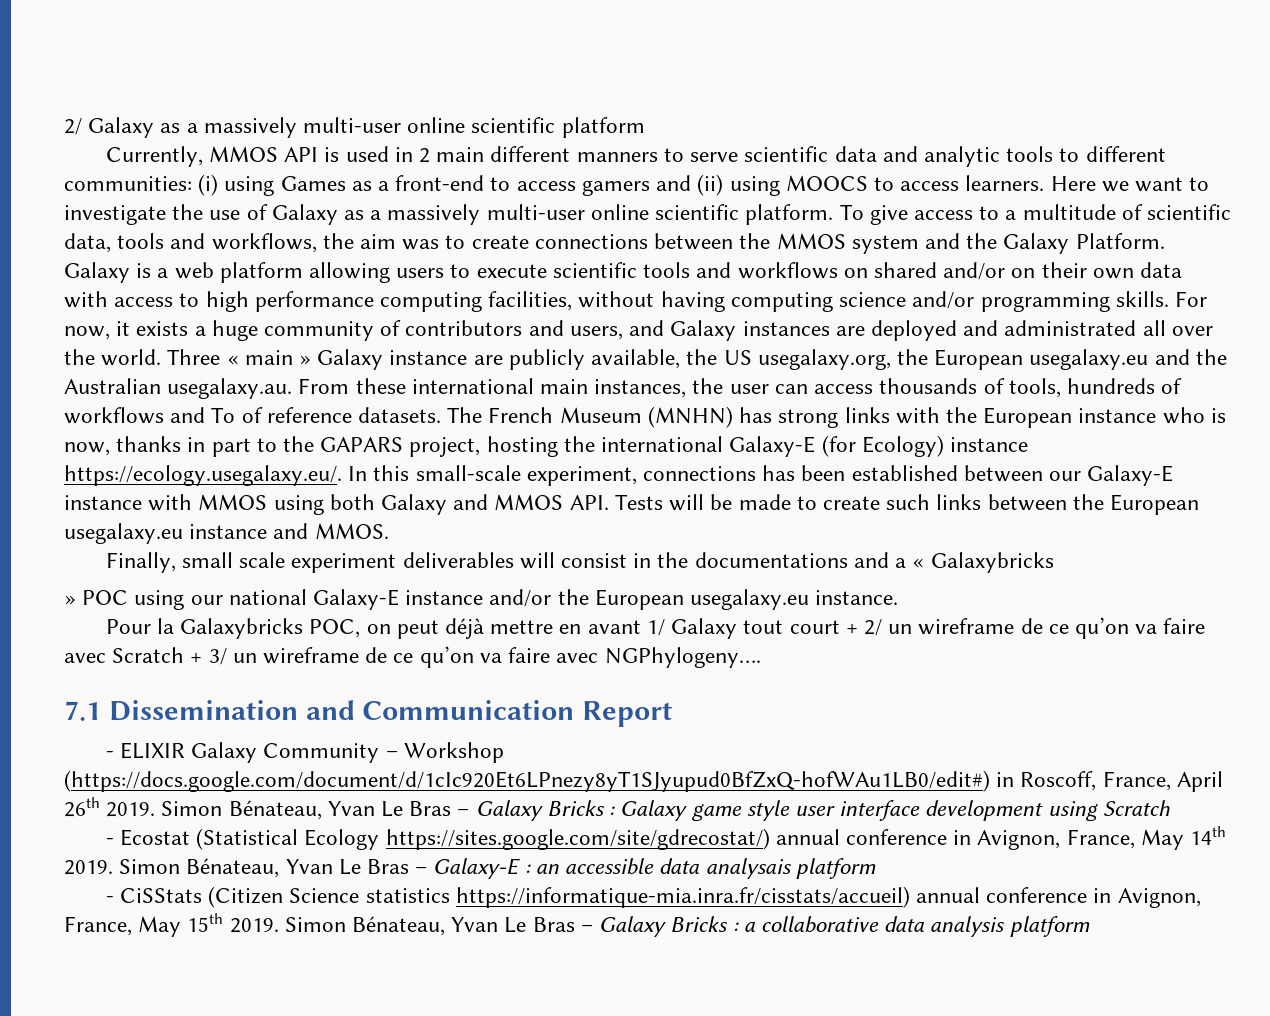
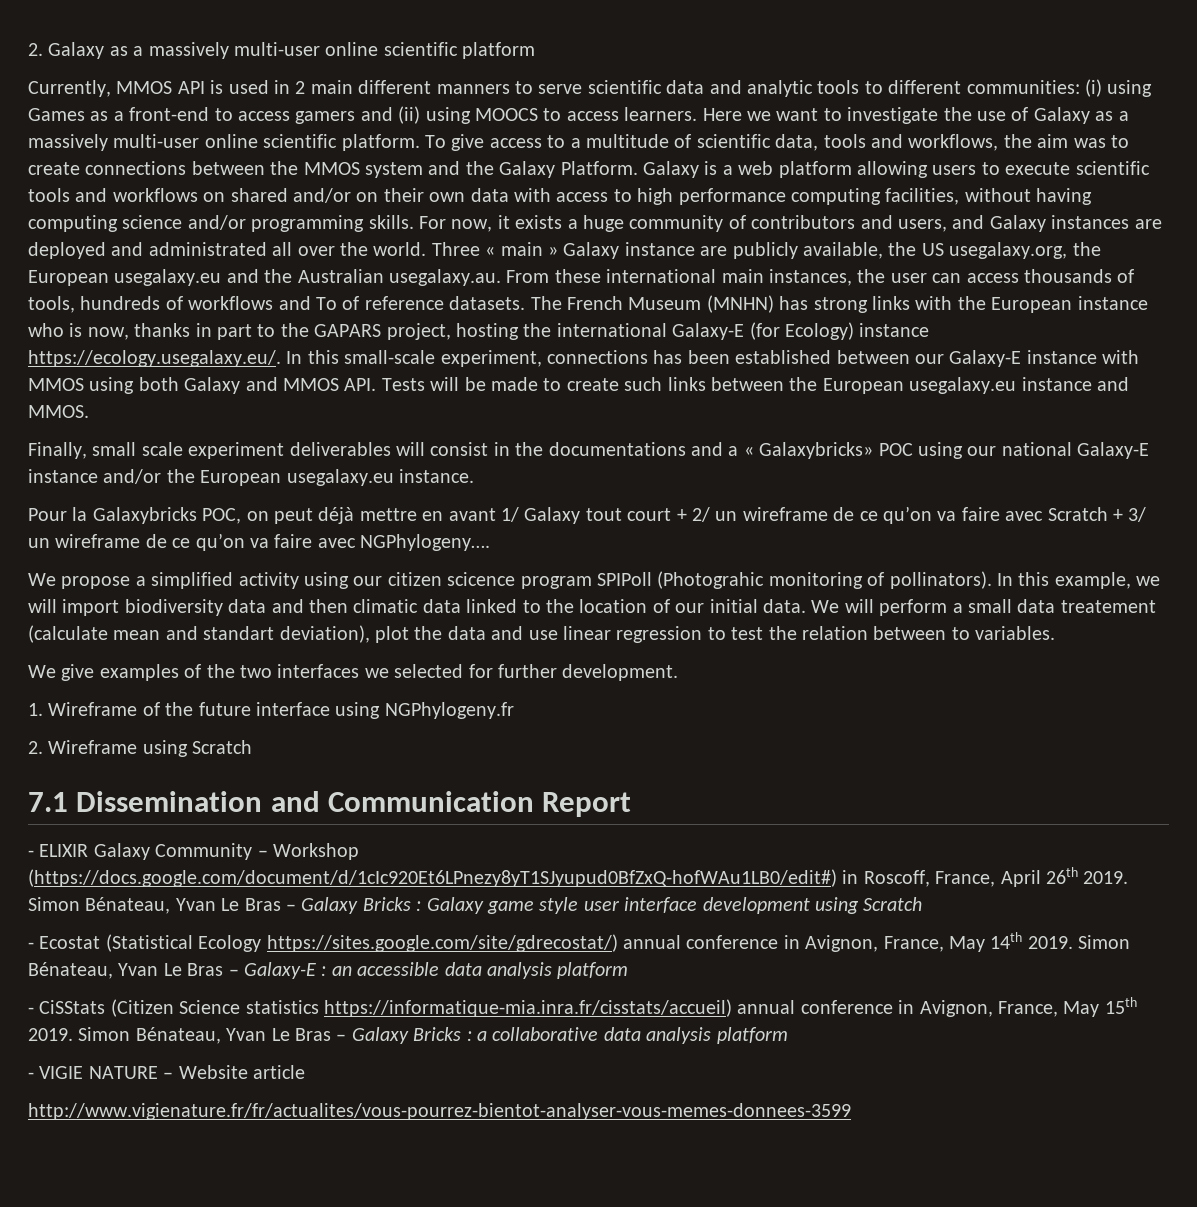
[64,118,82,135] 2/ -> [28,43,43,56] 2.
[930,552,1054,573] [64,595,76,605] Galaxybricks // » -> [759,442,874,459] Galaxybricks»
(761, 657) none -> [28,571,1161,589] [28,599,1156,616] [28,625,1056,643] [28,664,679,681] [28,702,514,719] [28,740,253,757] // We propose a simplified activity using our citizen scicence program SPIPoll (Photograhic monitoring of pollinators). In this example, we will import biodiversity data and then climatic data linked to the location of our initial data. We will perform a small data treatement (calculate mean and standart deviation), plot the data and use linear regression to test the relation between to variables. // We give examples of the two interfaces we selected for further development. // 1. Wireframe of the future interface using NGPhylogeny.fr // 2. Wireframe using Scratch
[705,858,792,879] analysais -> [486,962,552,979] analysis
(1090, 926) none -> [28,1065,305,1079] [28,1103,851,1120] // - VIGIE NATURE – Website article // http://www.vigienature.fr/fr/actualites/vous-pourrez-bientot-analyser-vous-memes-donnees-3599

